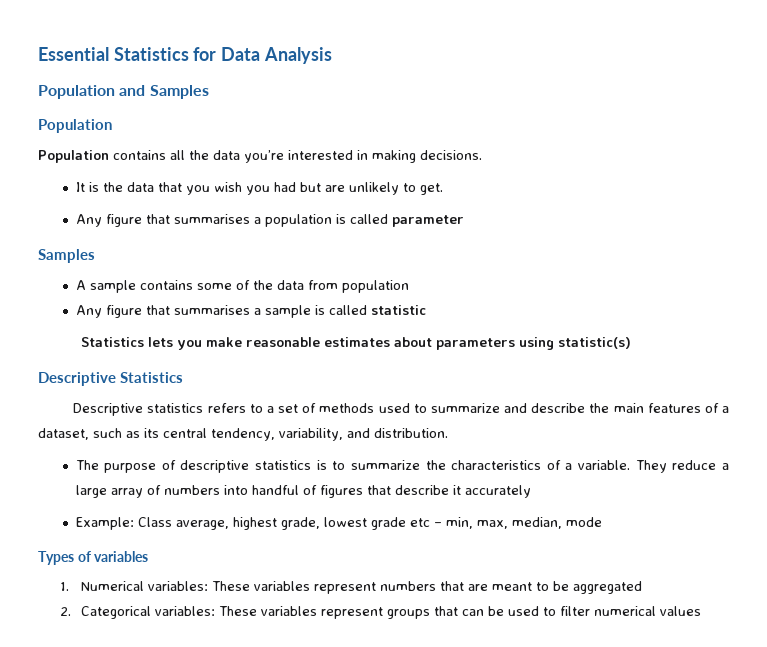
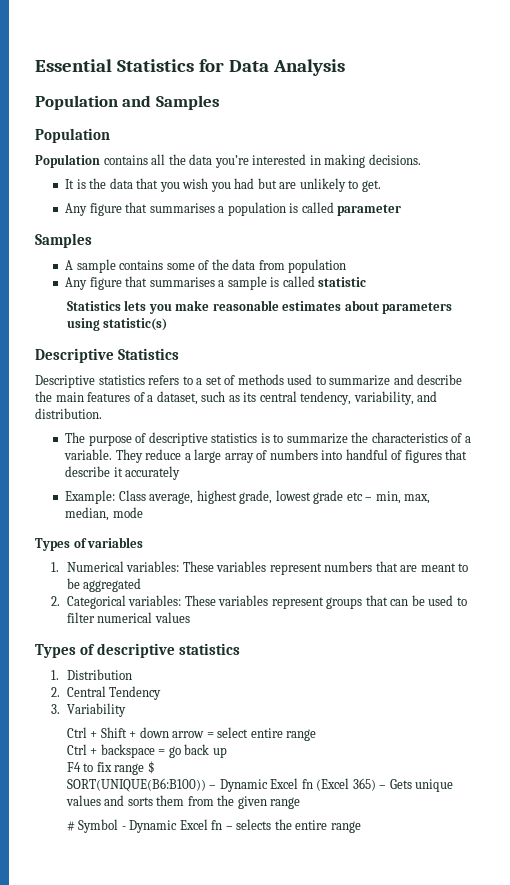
(702, 611) none -> [35,643,240,658] [50,669,132,680] [50,686,162,700] [50,703,126,717] [66,727,317,741] [66,744,227,758] [66,761,155,775] [66,778,454,792] [65,795,301,809] [66,819,361,833] // Types of descriptive statistics // 1. Distribution // 2. Central Tendency // 3. Variability // Ctrl + Shift + down arrow = select entire range // Ctrl + backspace = go back up // F4 to fix range $ // SORT(UNIQUE(B6:B100)) – Dynamic Excel fn (Excel 365) – Gets unique values and sorts them from the given range // # Symbol - Dynamic Excel fn – selects the entire range

